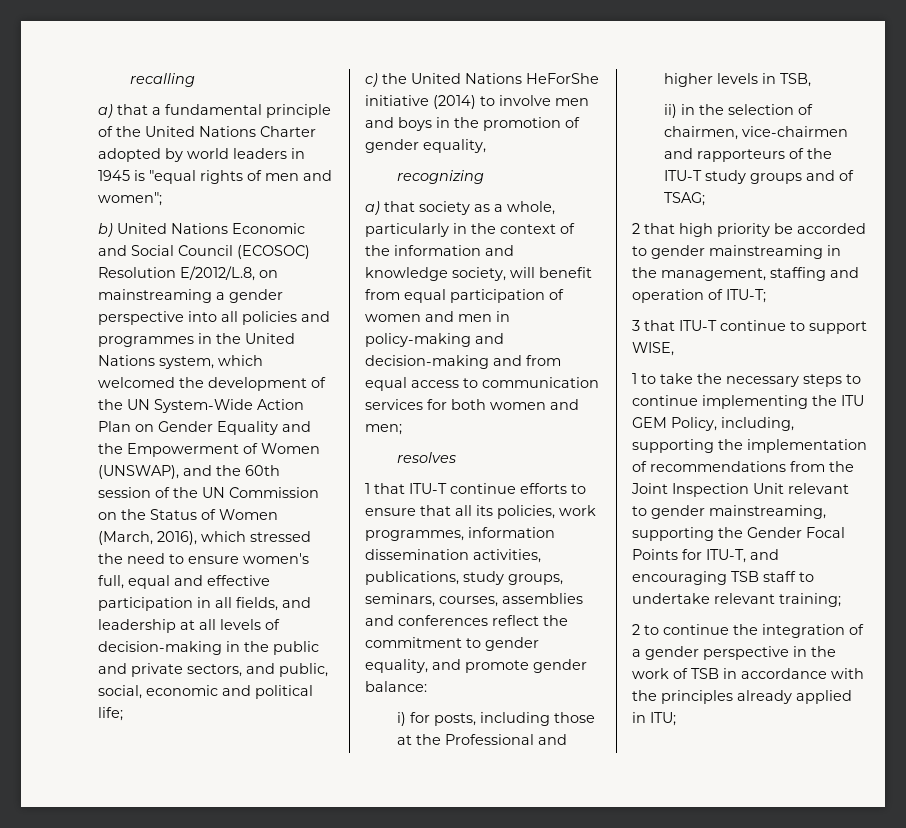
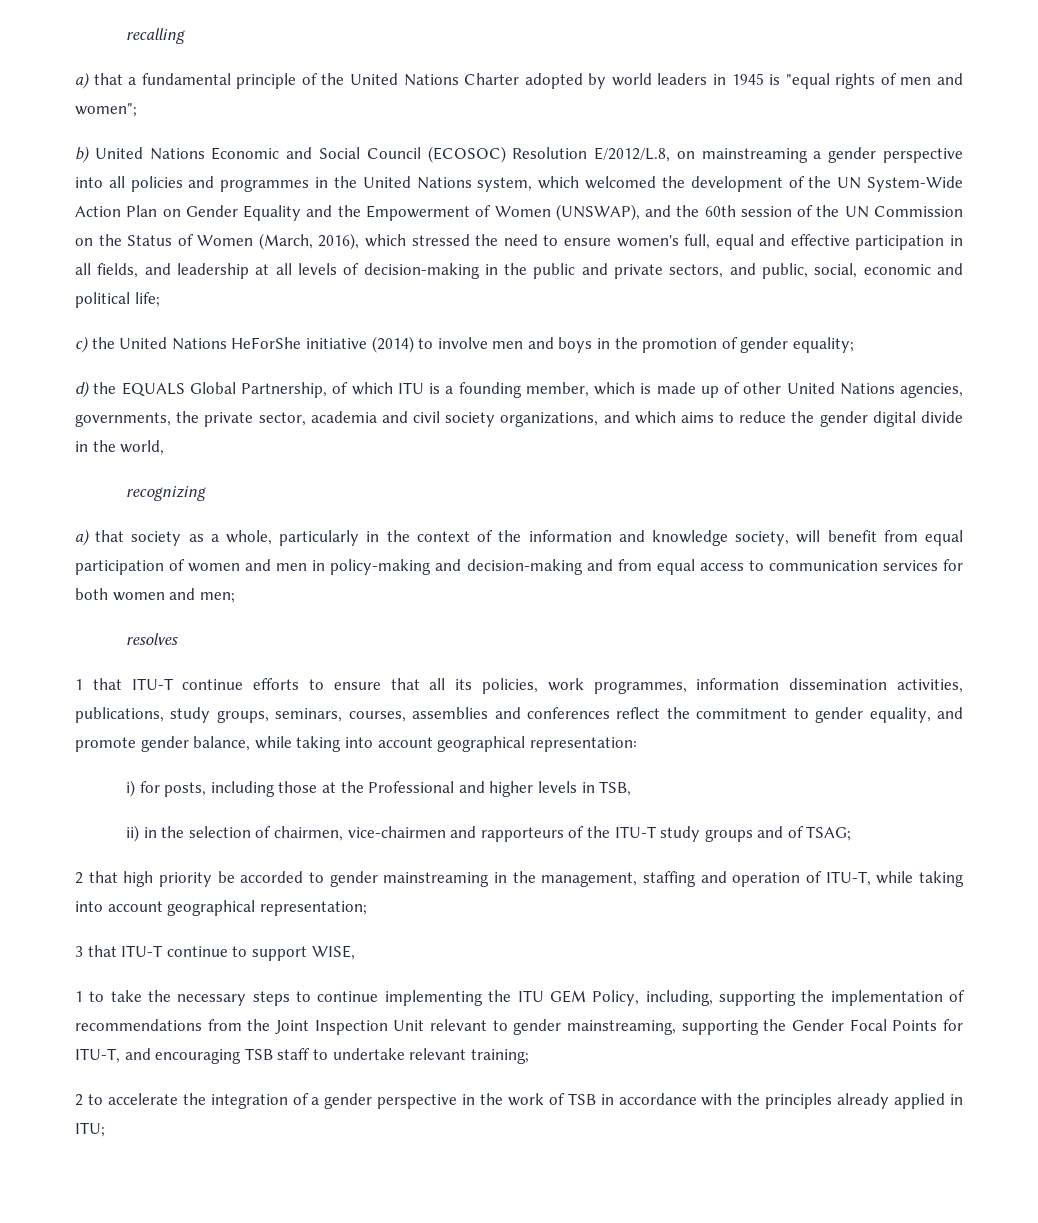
[423,139,486,153] equality, -> [793,337,855,353] [75,381,963,398] [75,411,963,427] [75,440,165,455] equality; // d) the EQUALS Global Partnership, of which ITU is a founding member, which is made up of other United Nations agencies, governments, the private sector, academia and civil society organizations, and which aims to reduce the gender digital divide in the world,
[365,681,427,692] balance: -> [193,736,637,752] balance, while taking into account geographical representation:
[726,289,766,303] ITU-T; -> [825,871,964,887] [75,900,367,916] ITU-T, while taking into account geographical representation;
[663,624,729,635] continue -> [107,1093,178,1105] accelerate

